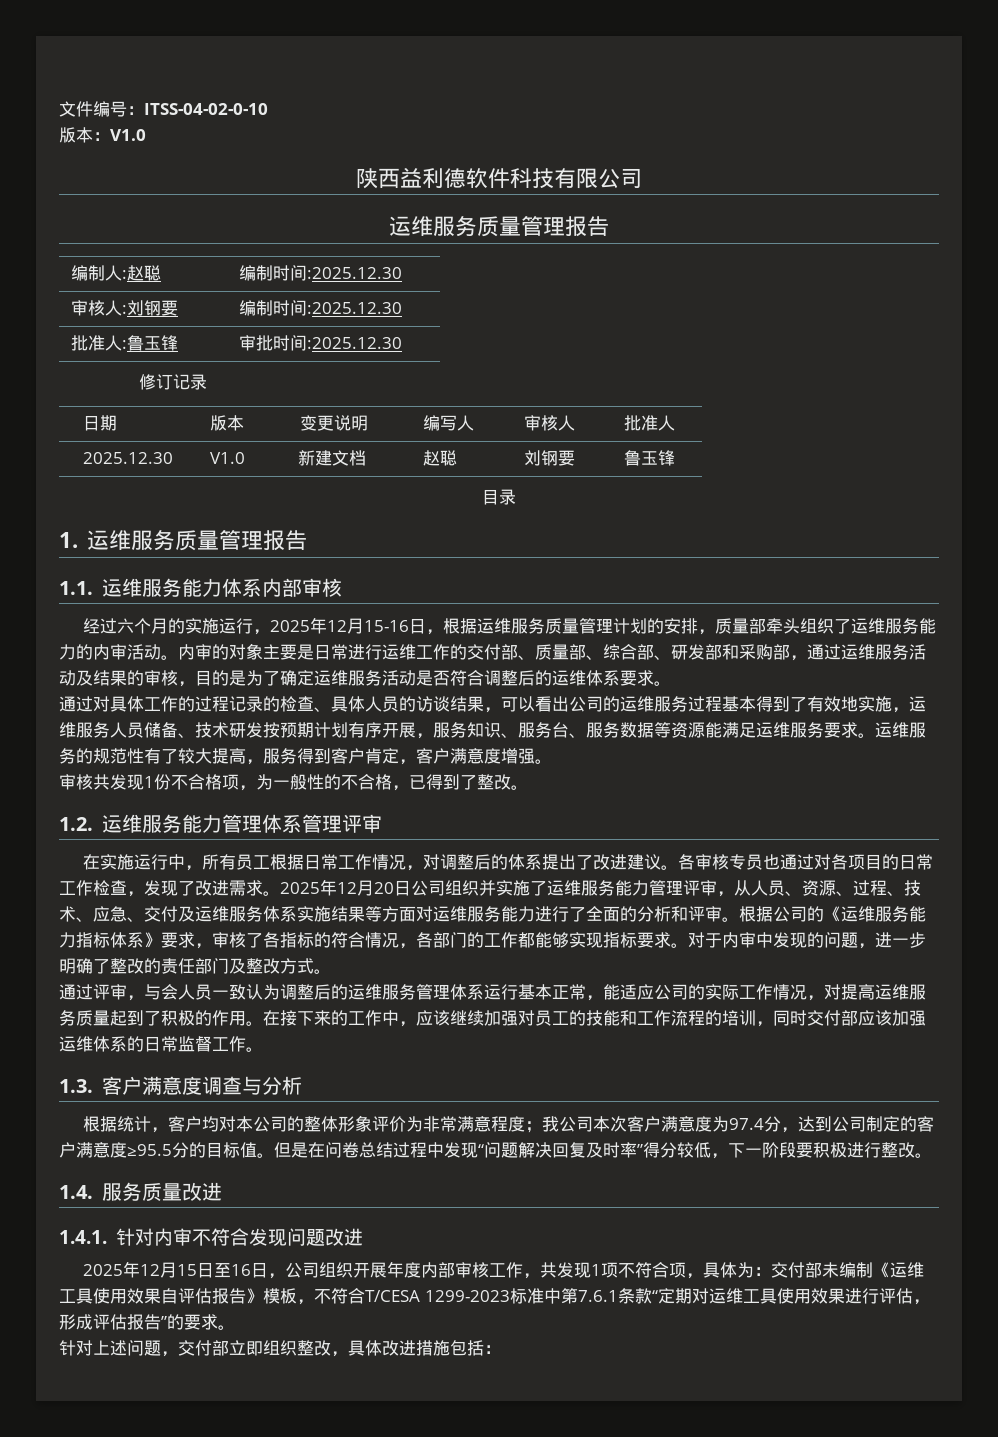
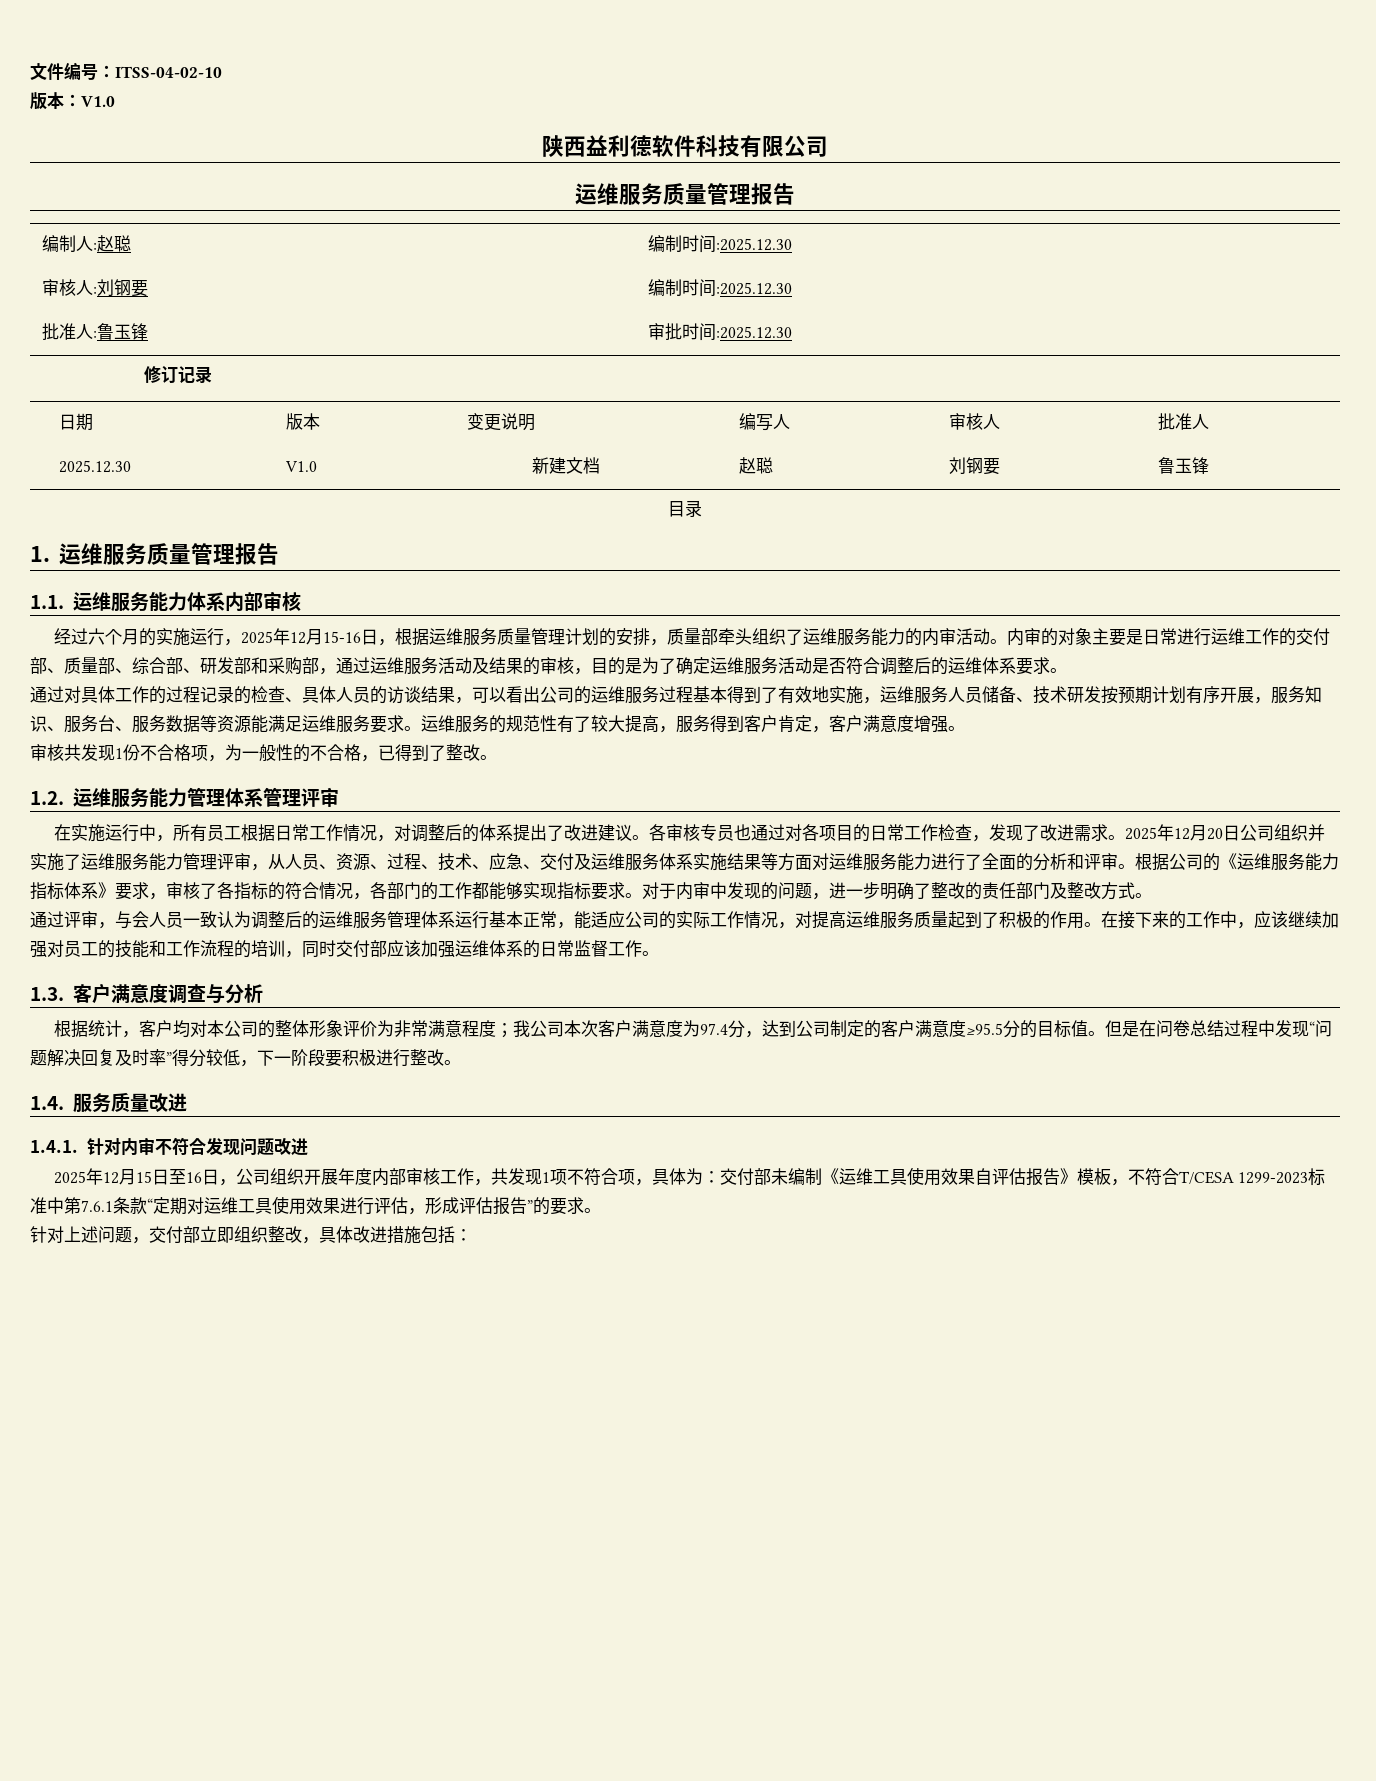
[144,103,268,115] ITSS-04-02-0-10 -> [115,66,222,78] ITSS-04-02-10

